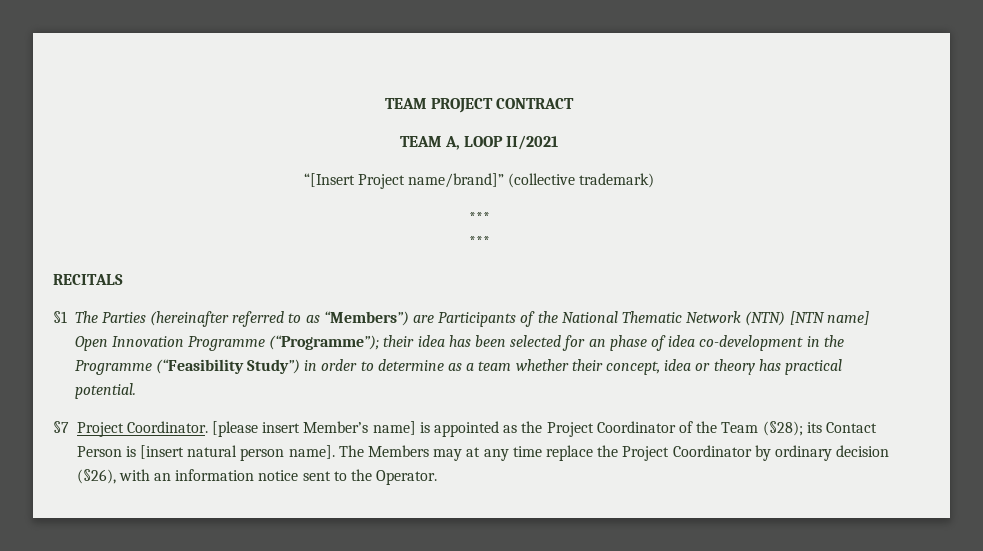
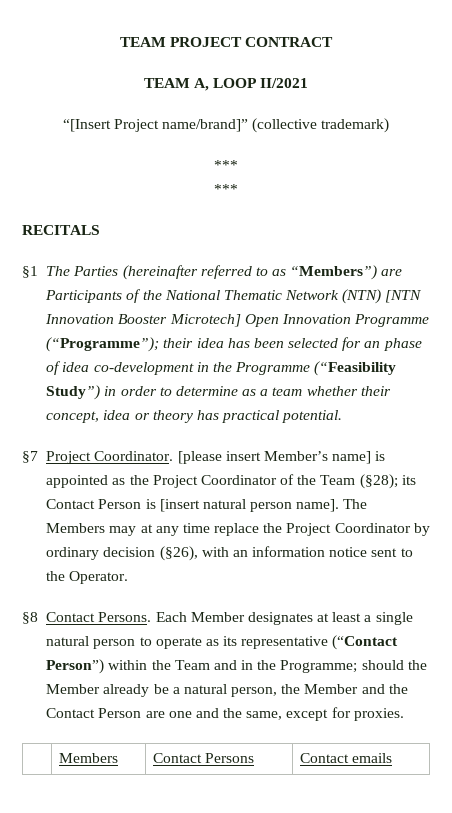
[826,311,869,325] name] -> [45,314,241,327] Innovation Booster Microtech]
(438, 477) none -> [22,612,413,625] [46,635,399,650] [46,659,427,674] [46,684,408,697] [46,707,404,721] [59,753,119,763] [153,753,255,763] [300,753,393,763] // §8 Contact Persons. Each Member designates at least a single natural person to operate as its representative (“Contact Person”) within the Team and in the Programme; should the Member already be a natural person, the Member and the Contact Person are one and the same, except for proxies. // | Members | Contact Persons | Contact emails

